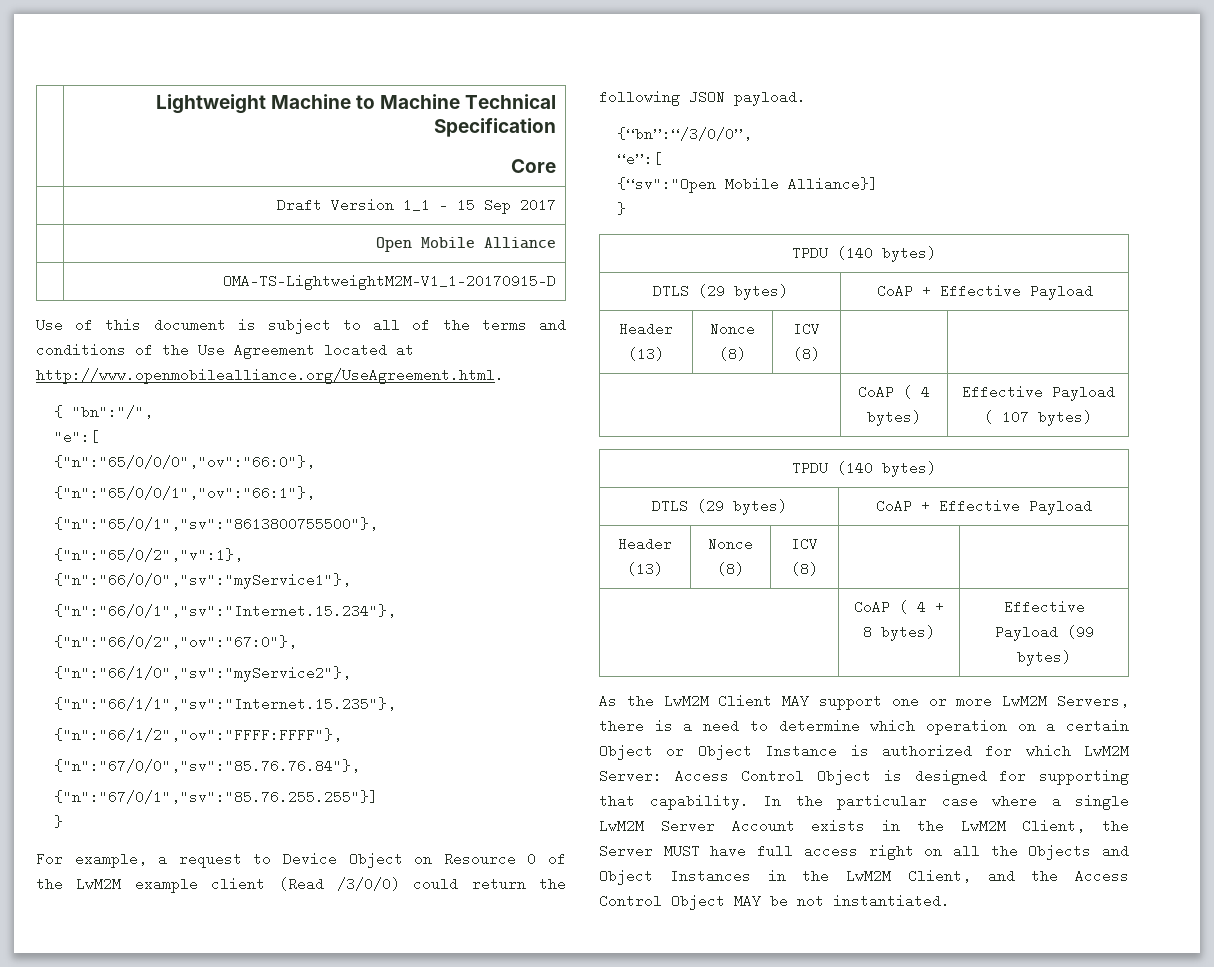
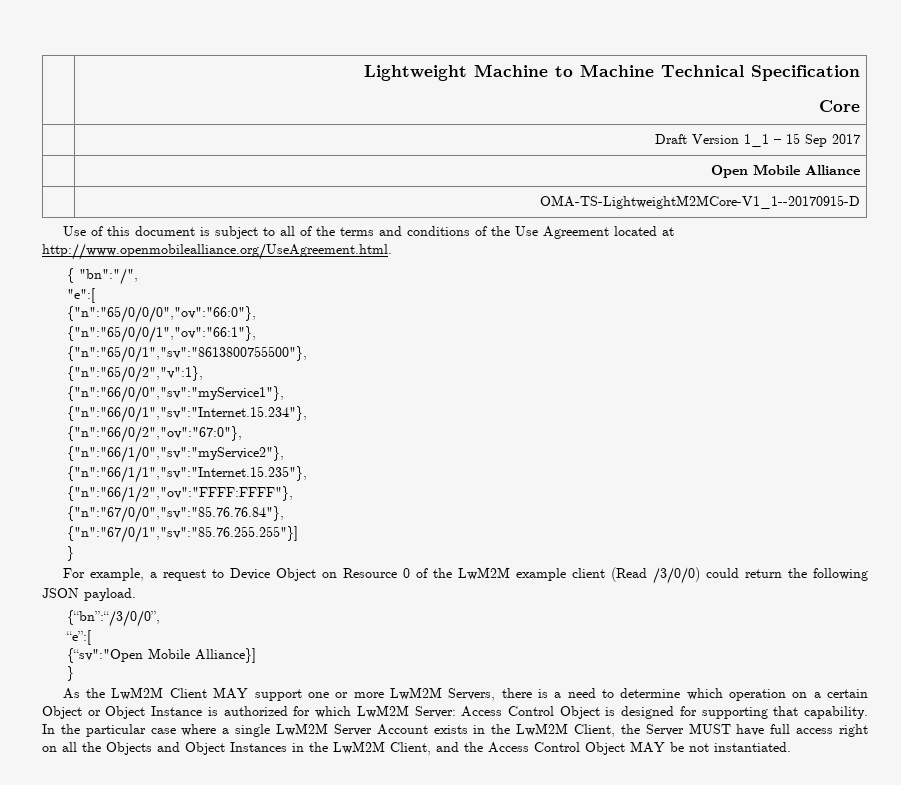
[223,274,557,290] OMA-TS-LightweightM2M-V1_1-20170915-D -> [540,195,861,209] OMA-TS-LightweightM2MCore-V1_1--20170915-D
[792,246,936,262] [652,284,788,300] [876,284,1093,300] [619,322,673,336] [628,347,664,361] [710,322,755,336] [719,347,746,361] [793,322,820,336] [793,347,820,361] [858,385,930,399] [867,410,921,426] [961,385,1115,401] [984,410,1092,426] [792,461,936,477] [651,499,787,515] [875,499,1092,515] [618,537,672,551] [627,562,663,576] [708,537,753,551] [717,562,744,576] [791,537,818,551] [791,562,818,576] [854,600,944,614] [863,625,935,641] [1003,600,1085,614] [994,625,1094,641] [1017,650,1071,666] // TPDU (140 bytes) // DTLS (29 bytes) | CoAP + Effective Payload // Header (13) | Nonce (8) | ICV (8) | | // | CoAP ( 4 bytes) | Effective Payload ( 107 bytes) // TPDU (140 bytes) // DTLS (29 bytes) | CoAP + Effective Payload // Header (13) | Nonce (8) | ICV (8) | | // | CoAP ( 4 + 8 bytes) | Effective Payload (99 bytes) -> (74, 673) none

